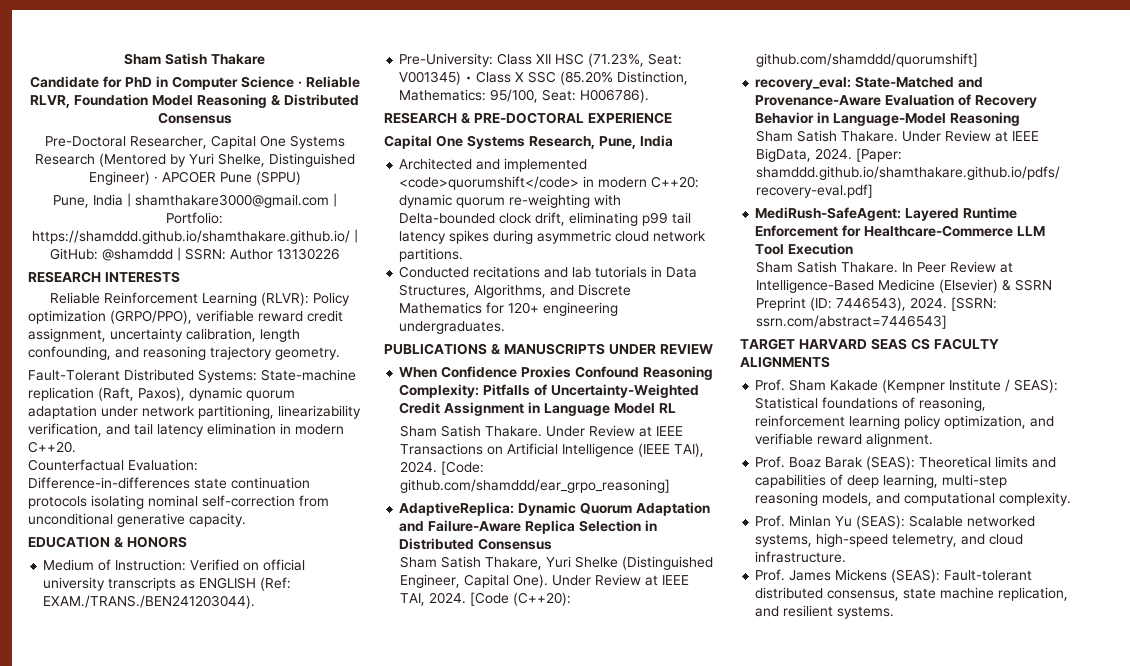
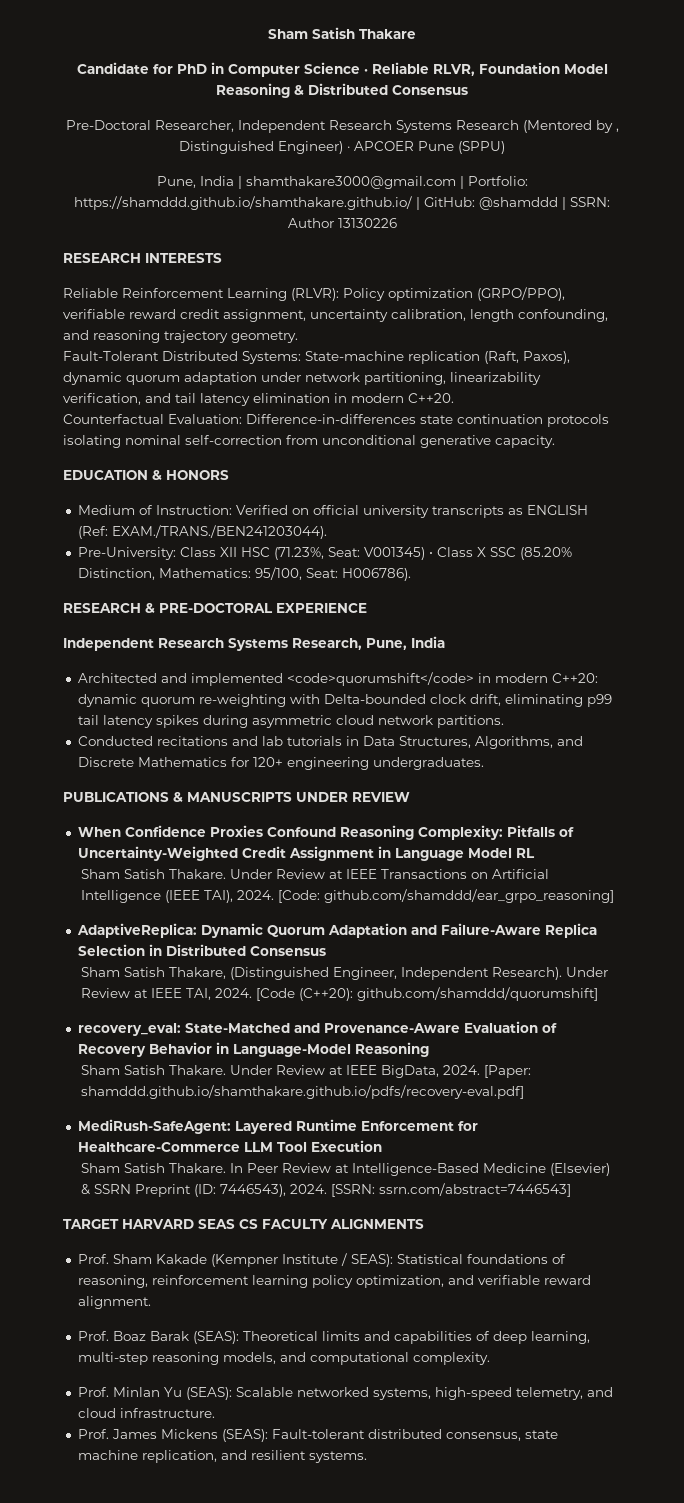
[210,135,286,149] Capital One -> [237,120,392,133] Independent Research
[188,153,265,167] Yuri Shelke, -> [615,128,619,132] ,
[384,135,463,149] Capital One -> [63,638,224,651] Independent Research
[546,556,714,570] [400,574,549,588] Yuri Shelke (Distinguished Engineer, Capital One). -> [230,967,563,980] (Distinguished Engineer, Independent Research).

